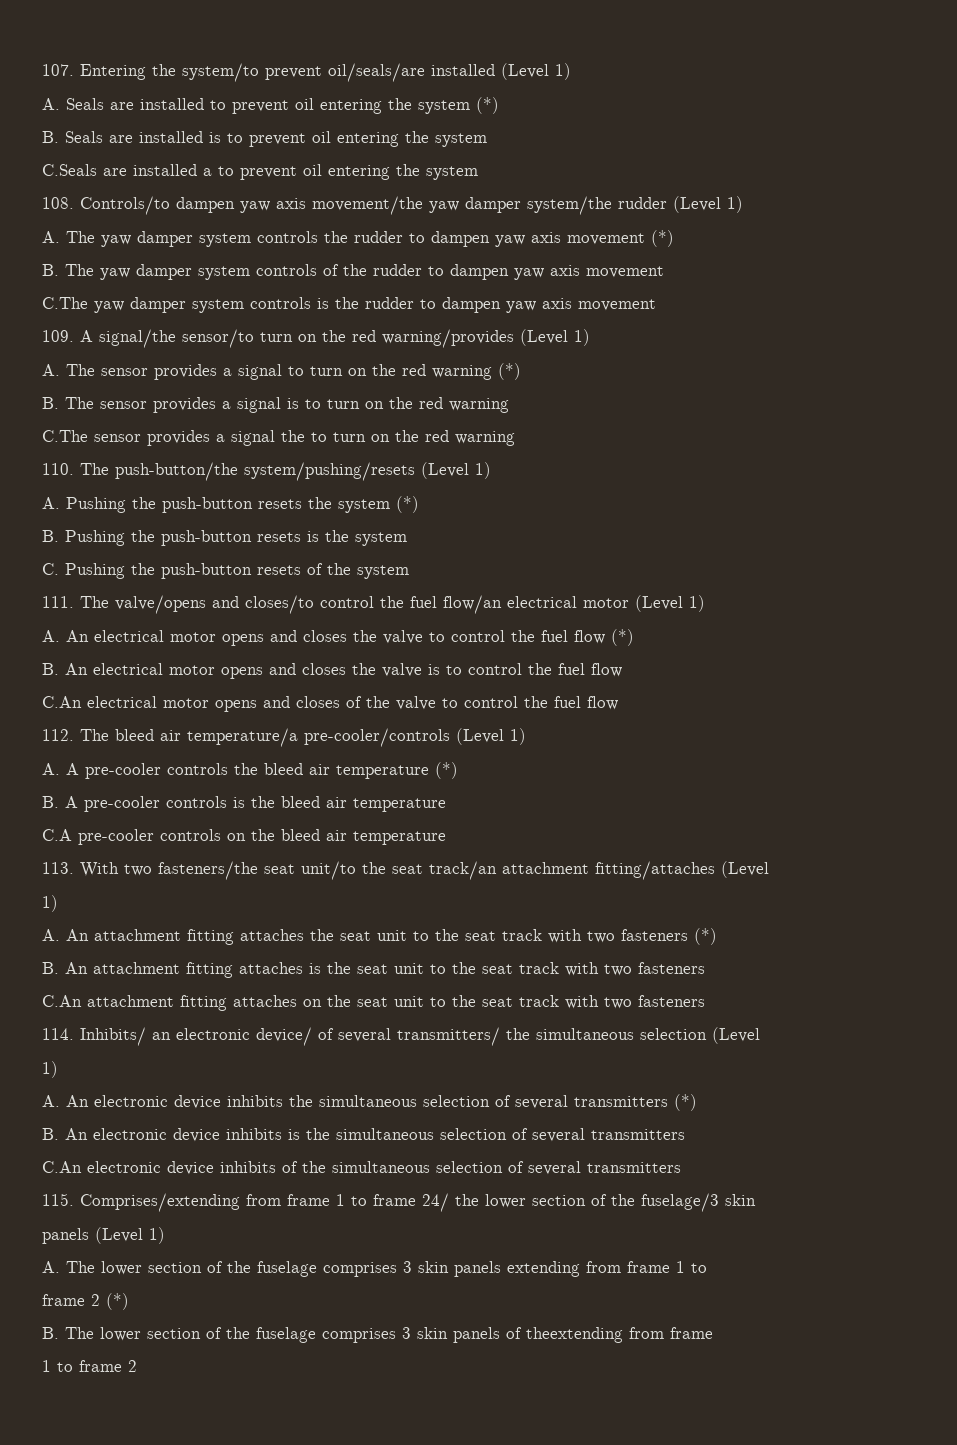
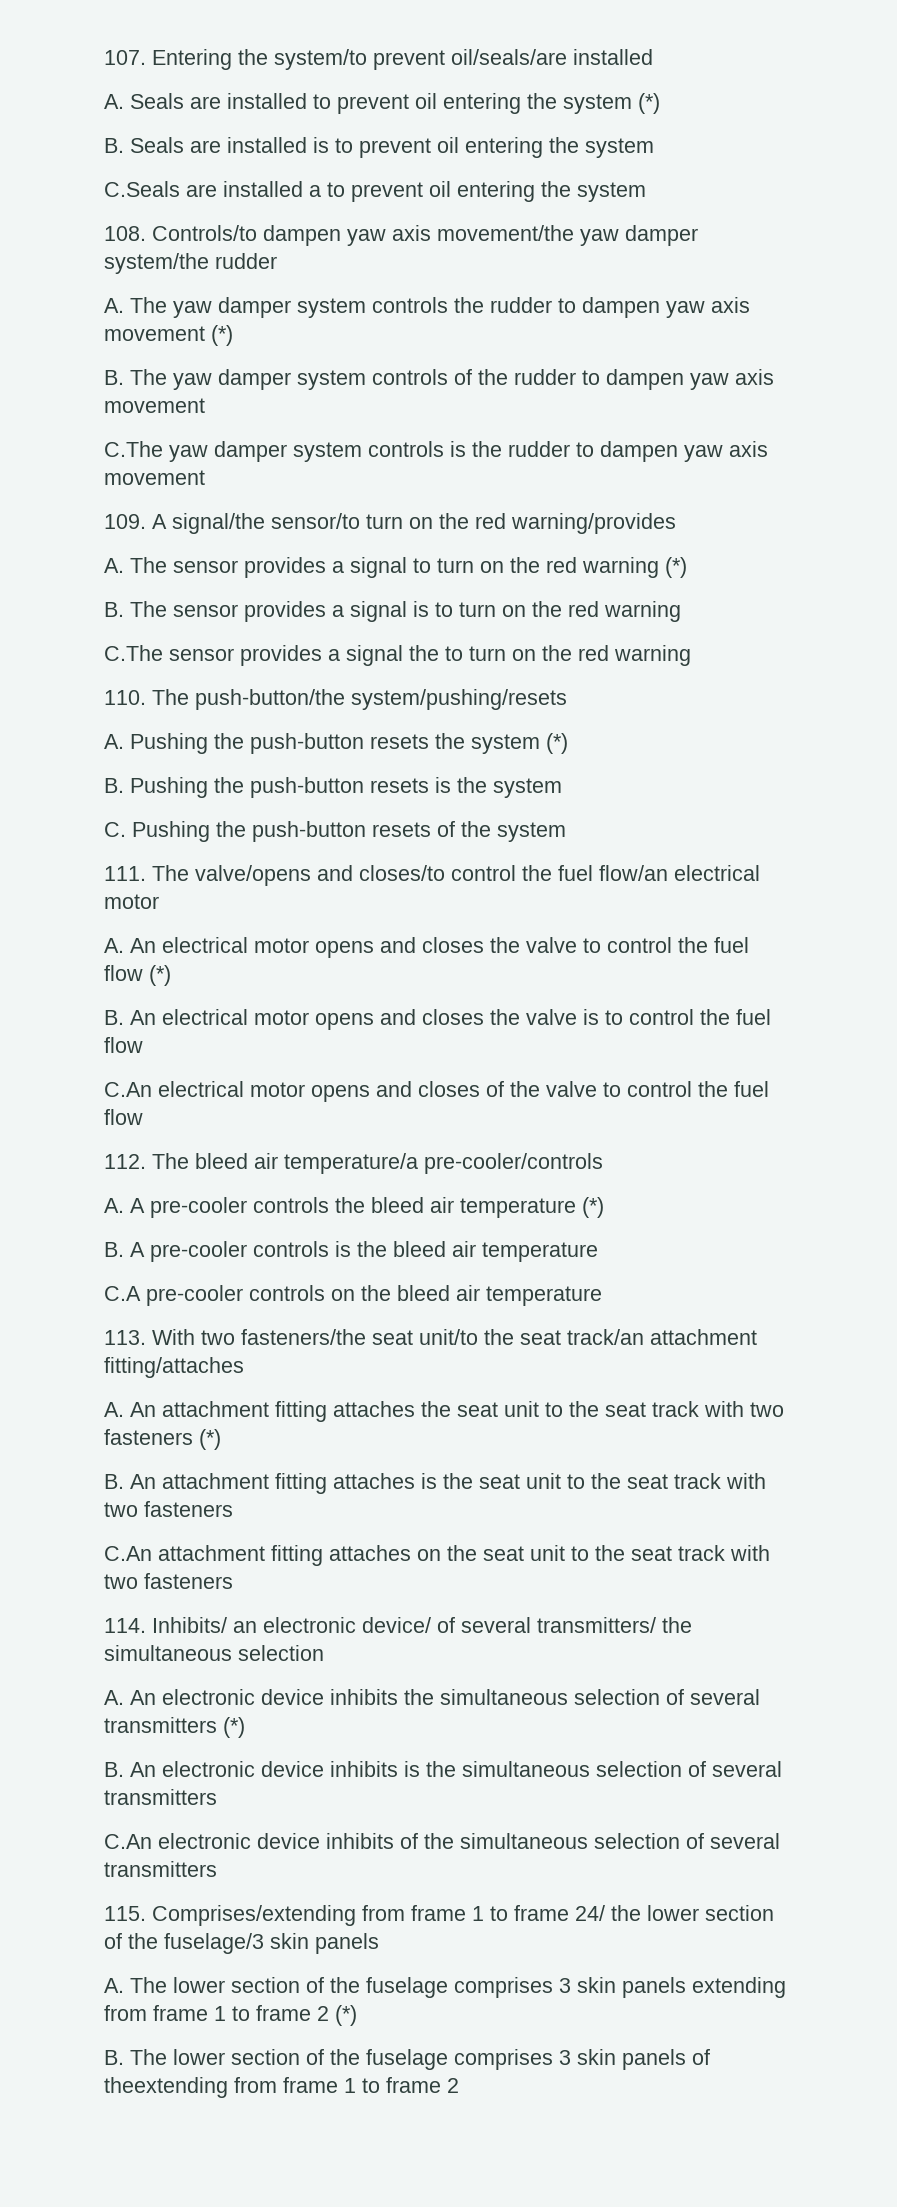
[501,63,571,80] (Level 1) -> (653, 57) none
[673,196,743,213] (Level 1) -> (277, 261) none
[520,329,590,346] (Level 1) -> (676, 523) none
[421,462,491,479] (Level 1) -> (567, 699) none
[635,595,705,612] (Level 1) -> (159, 901) none
[456,728,526,745] (Level 1) -> (603, 1163) none
[721,861,769,878] [42,895,58,912] (Level // 1) -> (244, 1367) none
[712,1027,760,1044] [42,1061,58,1078] (Level // 1) -> (324, 1653) none
[42,1227,165,1244] // panels (Level 1) -> [315,1933,379,1954] panels
(707, 1268) // -> (250, 2013) none
(713, 1333) // -> (338, 2085) none

